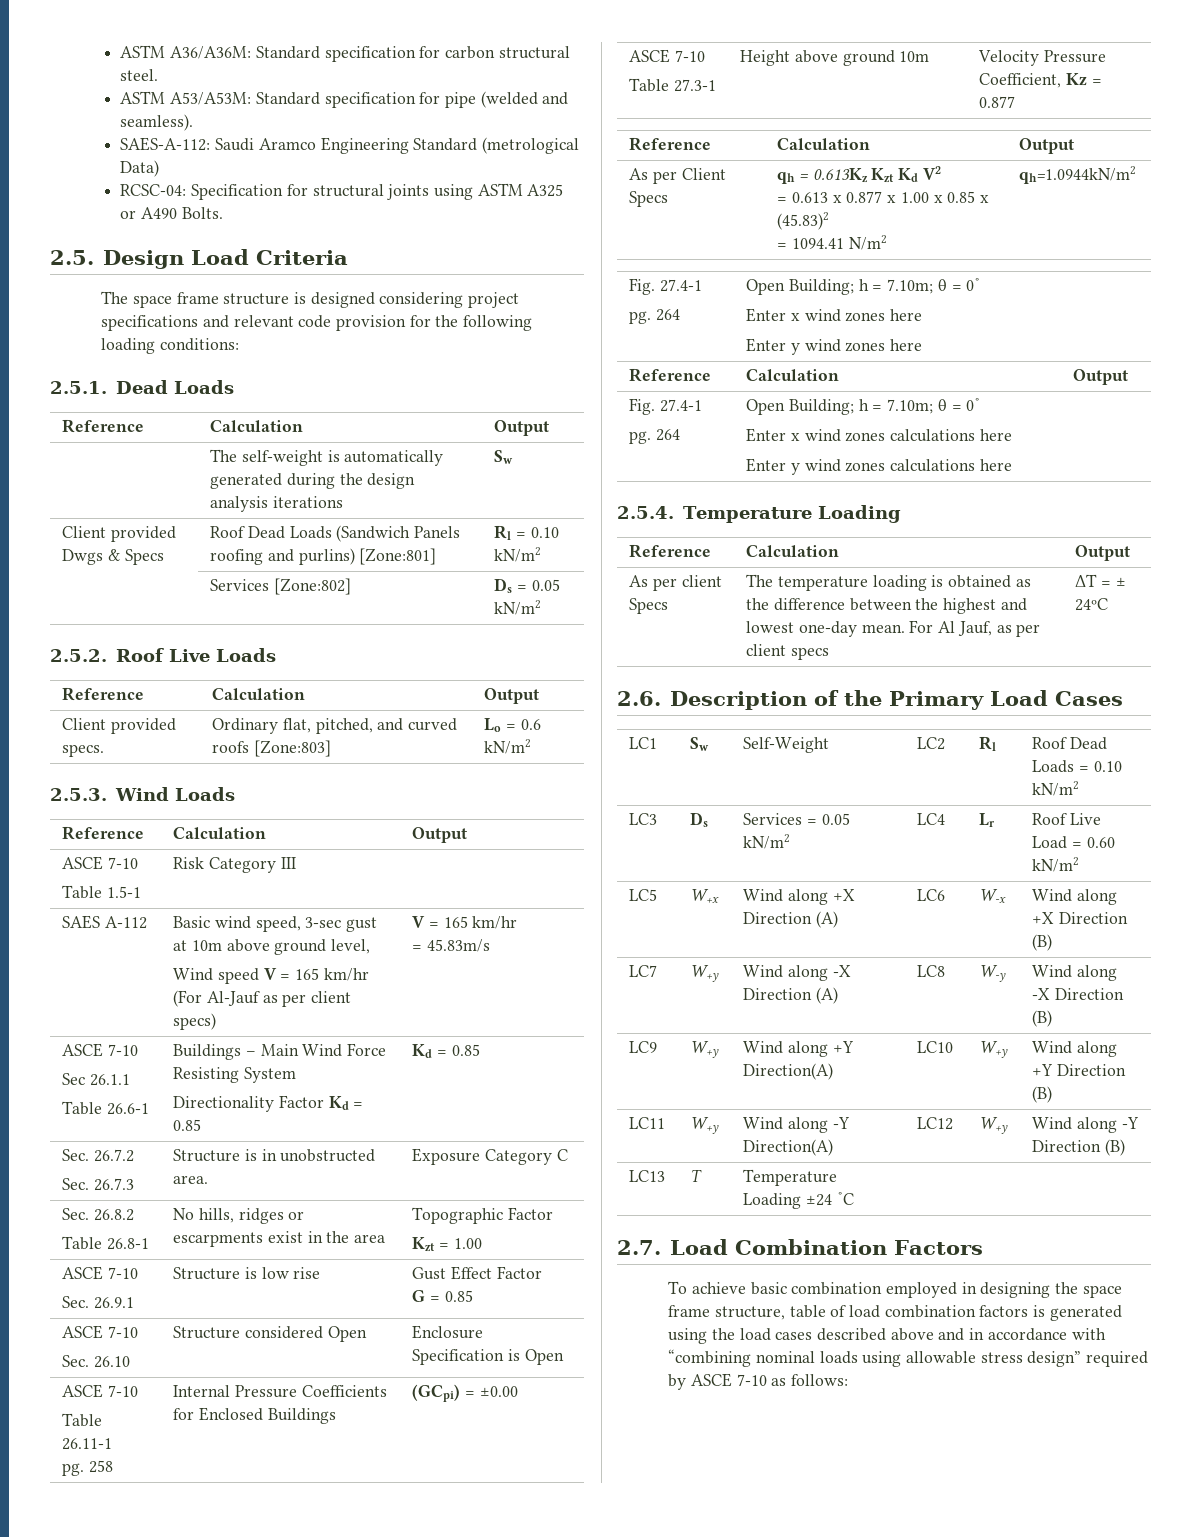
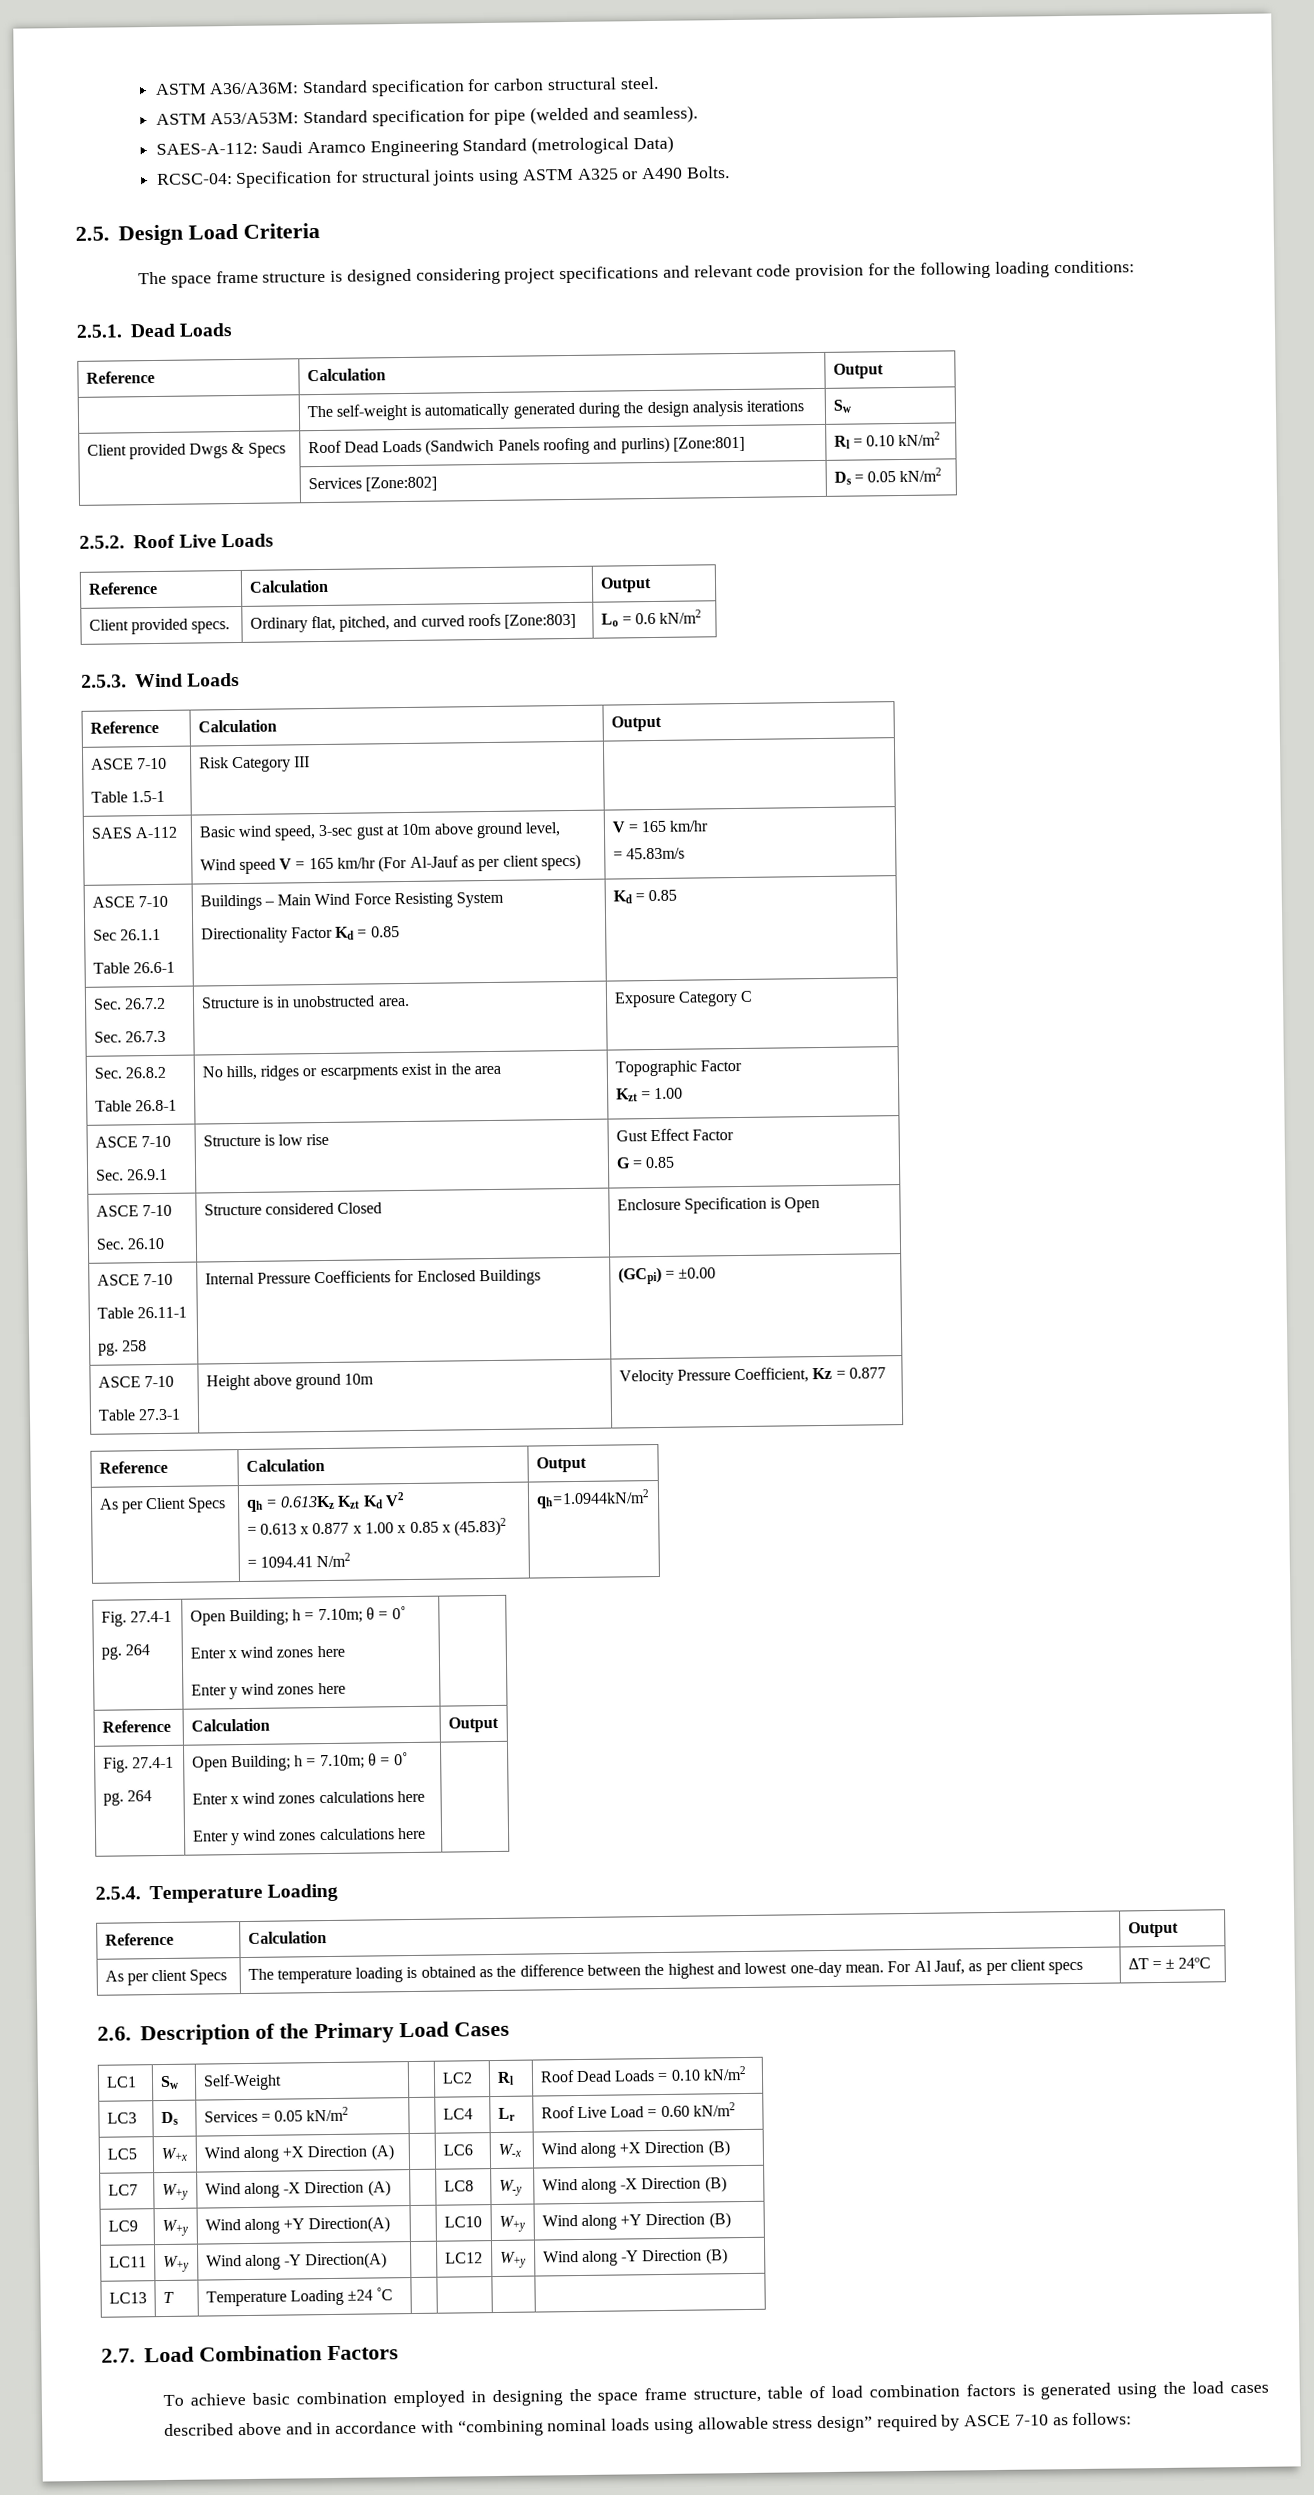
[327,1326,367,1342] Open -> [337,1202,383,1214] Closed

